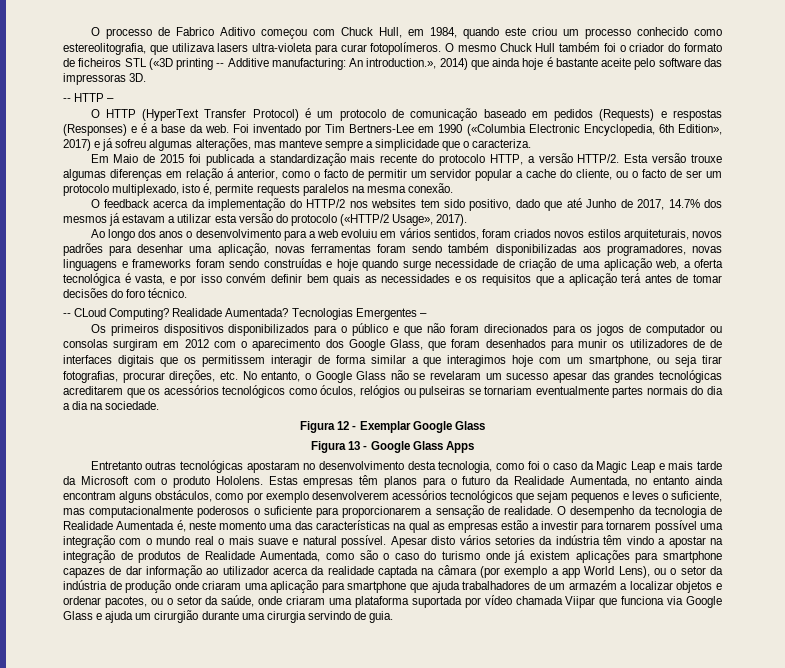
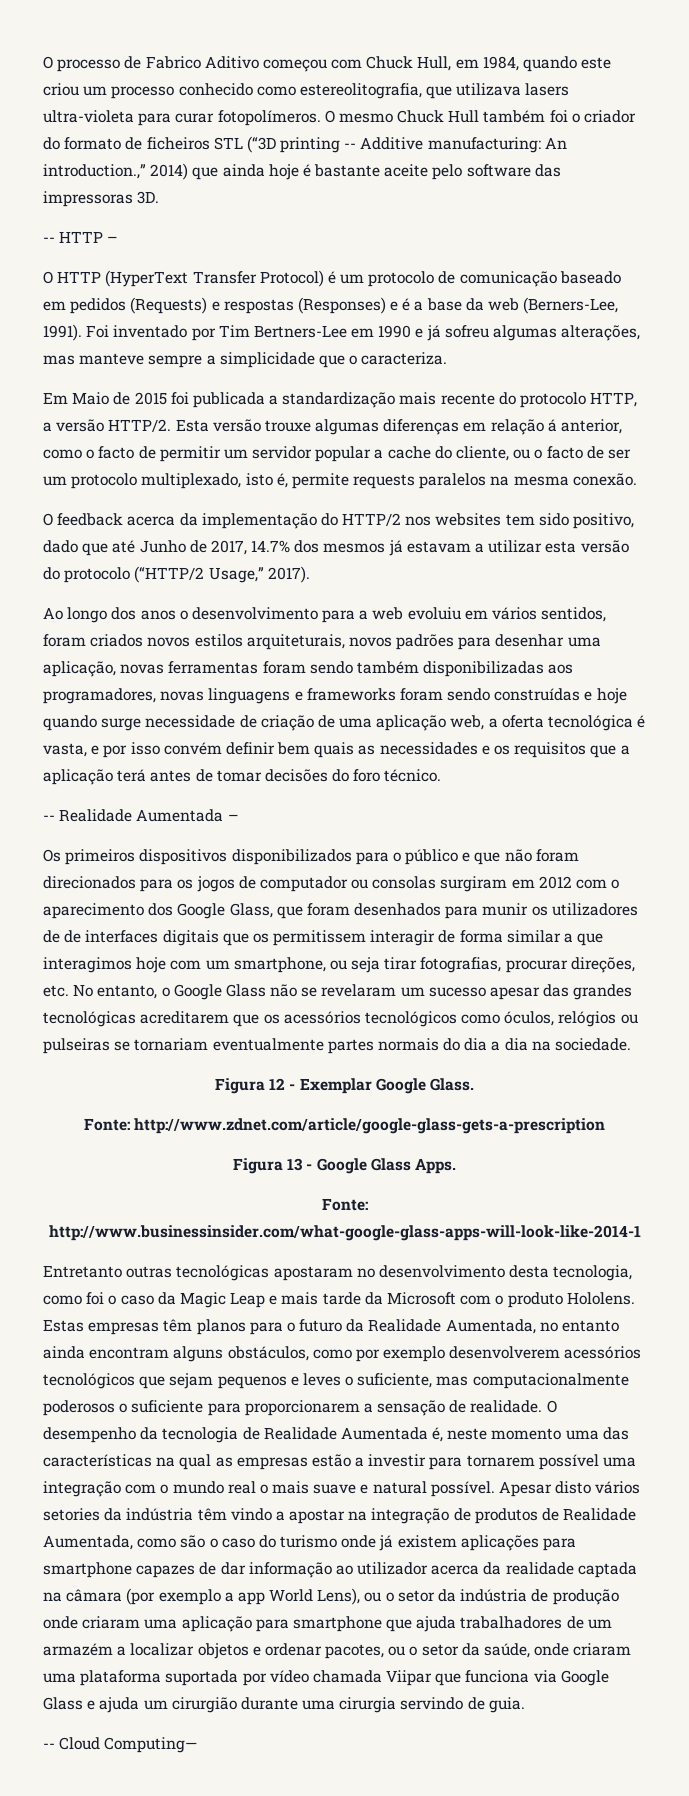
[148,58,173,70] («3D -> [246,136,276,153] (“3D
[366,58,437,69] introduction.», -> [43,164,146,179] introduction.,”
[204,124,229,133] web. -> [488,297,619,314] [43,324,82,341] web (Berners-Lee, 1991).
[466,124,722,136] [63,139,91,151] («Columbia Electronic Encyclopedia, 6th Edition», 2017) -> (412, 331) none
[339,214,434,226] («HTTP/2 Usage», -> [134,566,264,583] (“HTTP/2 Usage,”
[74,308,417,320] CLoud Computing? Realidade Aumentada? Tecnologias Emergentes -> [59,809,224,822] Realidade Aumentada
[454,421,485,430] Glass -> [429,1078,474,1091] [83,1118,606,1134] Glass. // Fonte: http://www.zdnet.com/article/google-glass-gets-a-prescription
[445,441,474,453] Apps -> [414,1158,456,1174] [321,1198,368,1211] [48,1225,641,1241] Apps. // Fonte: http://www.businessinsider.com/what-google-glass-apps-will-look-like-2014-1
(394, 617) none -> [43,1737,198,1753] // -- Cloud Computing—

